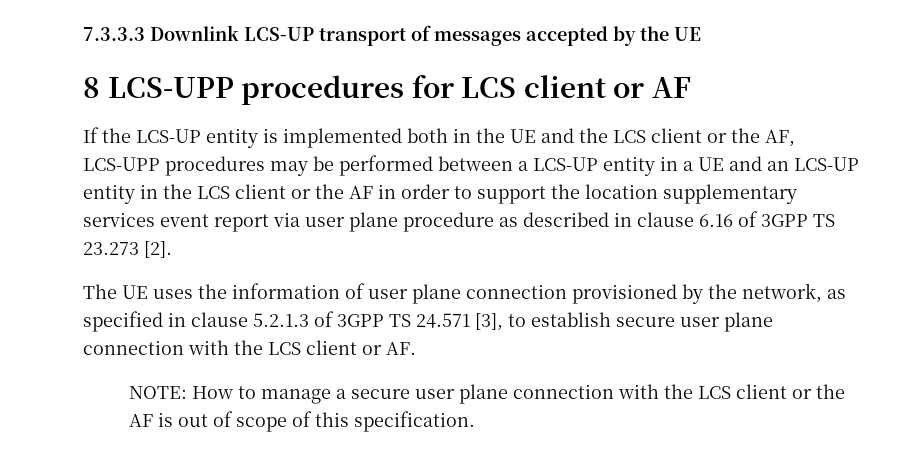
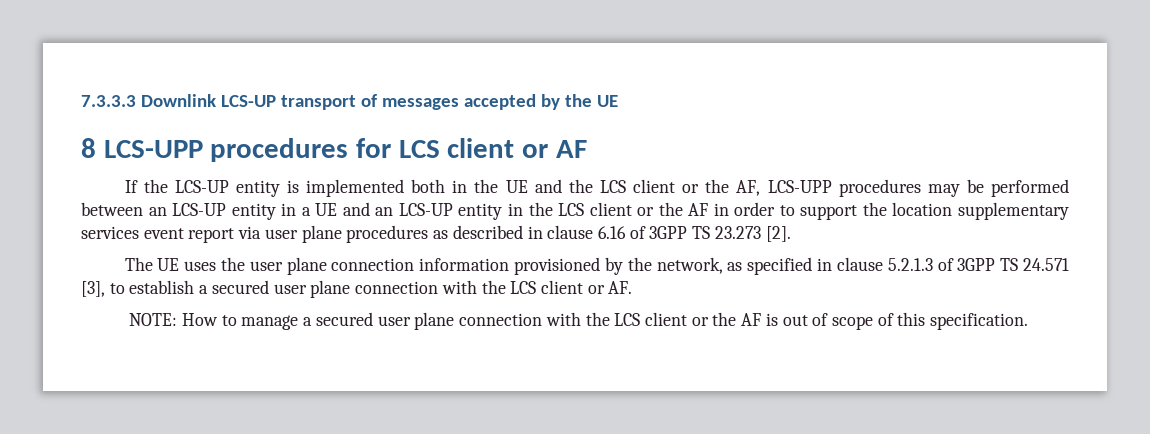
[518,161,528,171] a -> [148,207,167,216] an
[403,212,494,232] procedure -> [346,225,429,243] procedures
[232,283,567,304] information of user plane connection -> [249,257,510,275] user plane connection information
[616,317,675,327] secure -> [199,280,269,294] a secured
[351,389,411,399] secure -> [315,312,373,326] secured

